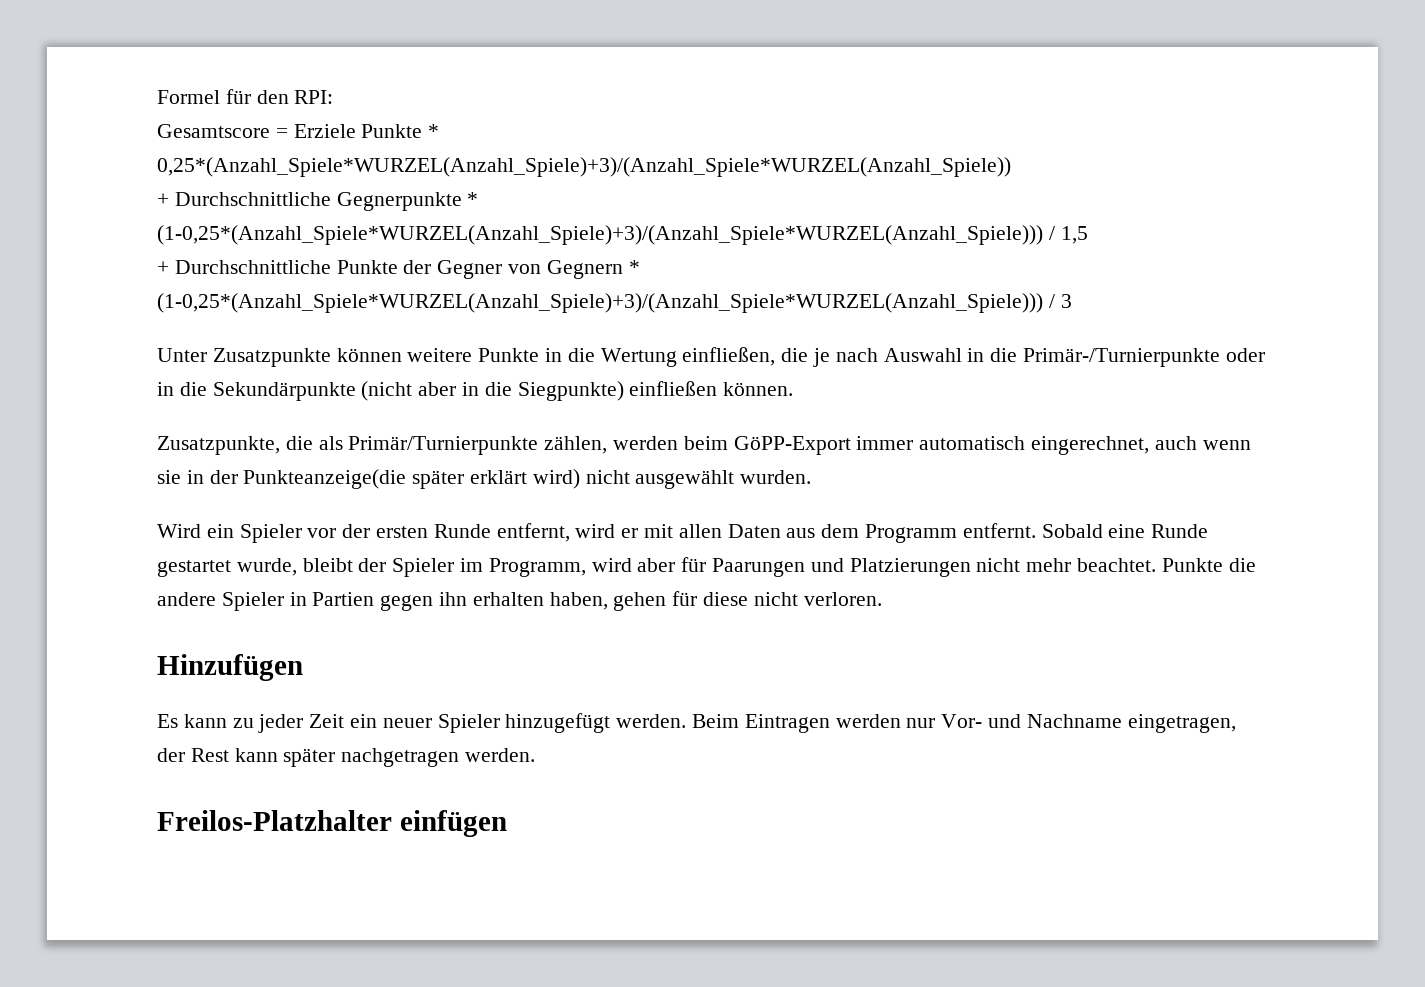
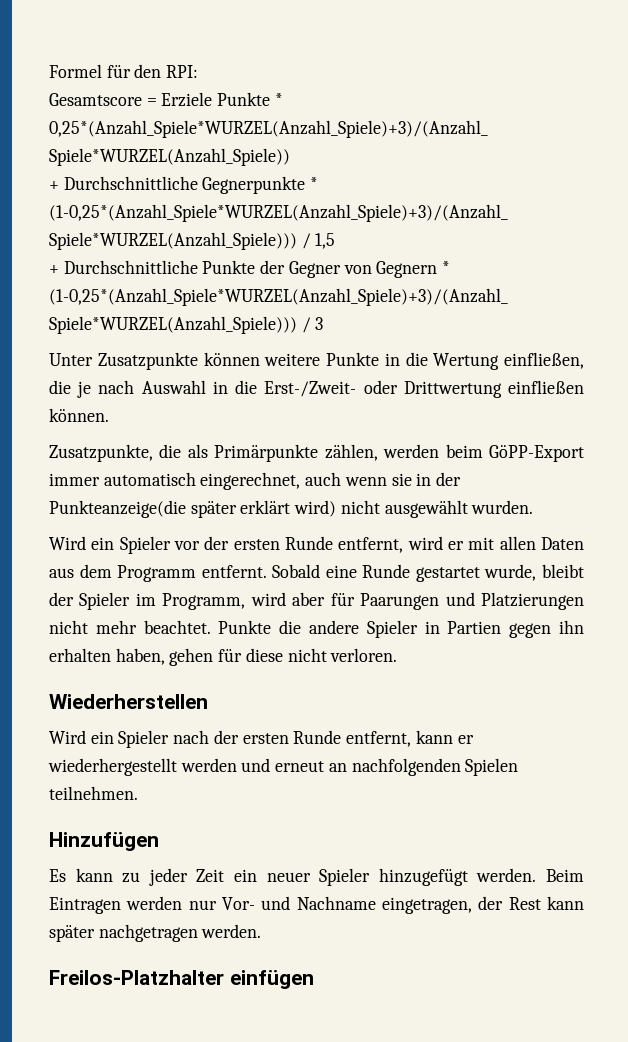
[1023,348,1265,367] [157,381,624,401] Primär-/Turnierpunkte oder in die Sekundärpunkte (nicht aber in die Siegpunkte) -> [264,380,502,398] Erst-/Zweit- oder Drittwertung
[348,436,539,455] Primär/Turnierpunkte -> [214,444,319,462] Primärpunkte
(882, 599) none -> [49,694,208,709] [49,730,474,748] [48,758,519,776] [49,786,138,800] // Wiederherstellen // Wird ein Spieler nach der ersten Runde entfernt, kann er wiederhergestellt werden und erneut an nachfolgenden Spielen teilnehmen.

